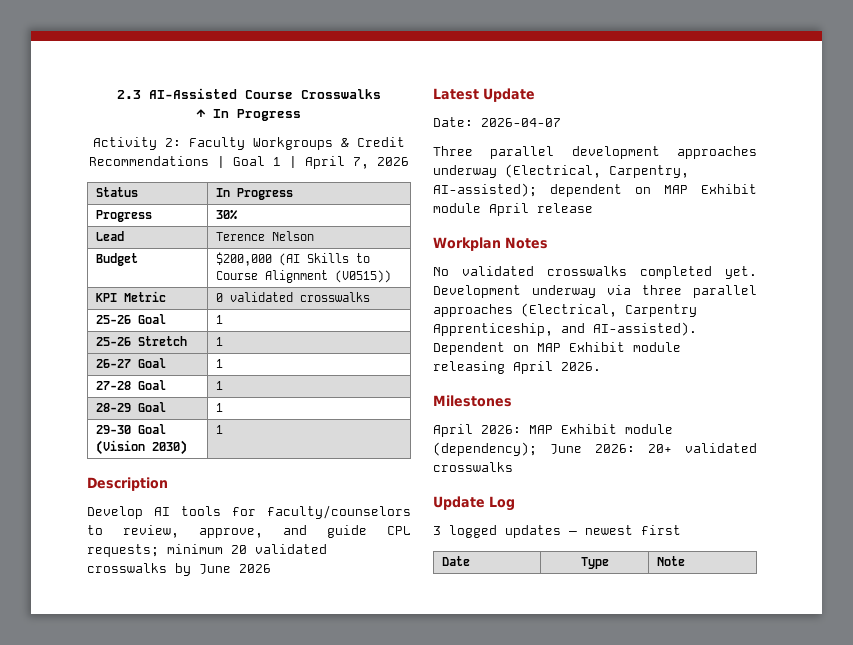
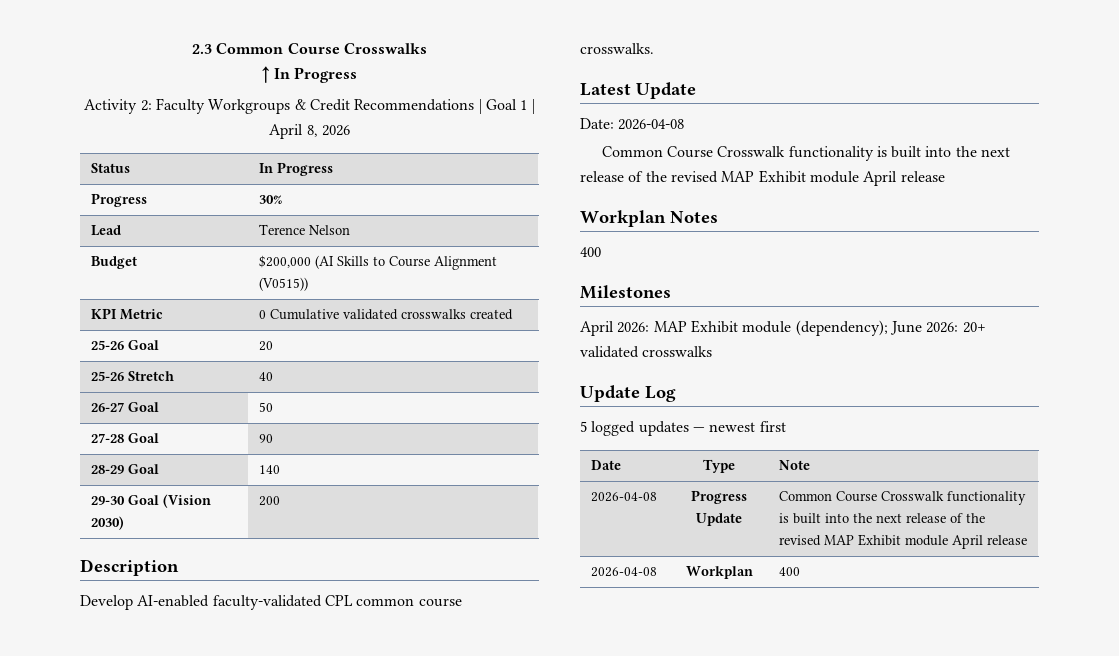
[149,88,237,99] AI-Assisted -> [216,43,284,54] Common
[353,157,369,169] 7, -> [306,125,318,137] 8,
[229,292,370,302] validated crosswalks -> [270,309,514,320] Cumulative validated crosswalks created
[215,315,223,324] 1 -> [259,341,274,351] 20
[215,337,223,346] 1 -> [259,372,274,381] 40
[215,359,223,368] 1 -> [259,402,274,412] 50
[215,381,223,390] 1 -> [259,434,274,443] 90
[215,403,223,412] 1 -> [259,465,281,474] 140
[215,425,223,434] 1 -> [259,496,281,506] 200
[154,505,411,519] [87,525,411,538] [87,544,327,557] [87,563,271,576] [433,88,535,102] [433,117,561,127] [433,146,757,159] [433,164,689,178] [433,183,651,197] AI tools for faculty/counselors to review, approve, and guide CPL requests; minimum 20 validated crosswalks by June 2026 // Latest Update // Date: 2026-04-07 // Three parallel development approaches underway (Electrical, Carpentry, AI-assisted); dependent on -> [137,595,462,610] [580,43,654,54] [580,82,696,99] [580,118,685,130] [601,146,1011,161] [580,171,718,183] AI-enabled faculty-validated CPL common course crosswalks. // Latest Update // Date: 2026-04-08 // Common Course Crosswalk functionality is built into the next release of the revised
[433,266,757,279] [433,285,757,298] [433,303,697,317] [433,322,697,336] [433,342,681,355] [433,361,601,374] No validated crosswalks completed yet. Development underway via three parallel approaches (Electrical, Carpentry Apprenticeship, and AI-assisted). Dependent on MAP Exhibit module releasing April 2026. -> [580,247,601,257] 400
[433,526,441,535] 3 -> [580,421,587,432] 5
(685, 561) none -> [591,492,658,502] [691,490,747,504] [696,513,742,526] [779,491,1027,505] [779,513,986,524] [779,534,1028,549] [591,567,658,577] [685,566,753,579] [779,567,801,576] // 2026-04-08 | Progress Update | Common Course Crosswalk functionality is built into the next release of the revised MAP Exhibit module April release // 2026-04-08 | Workplan | 400

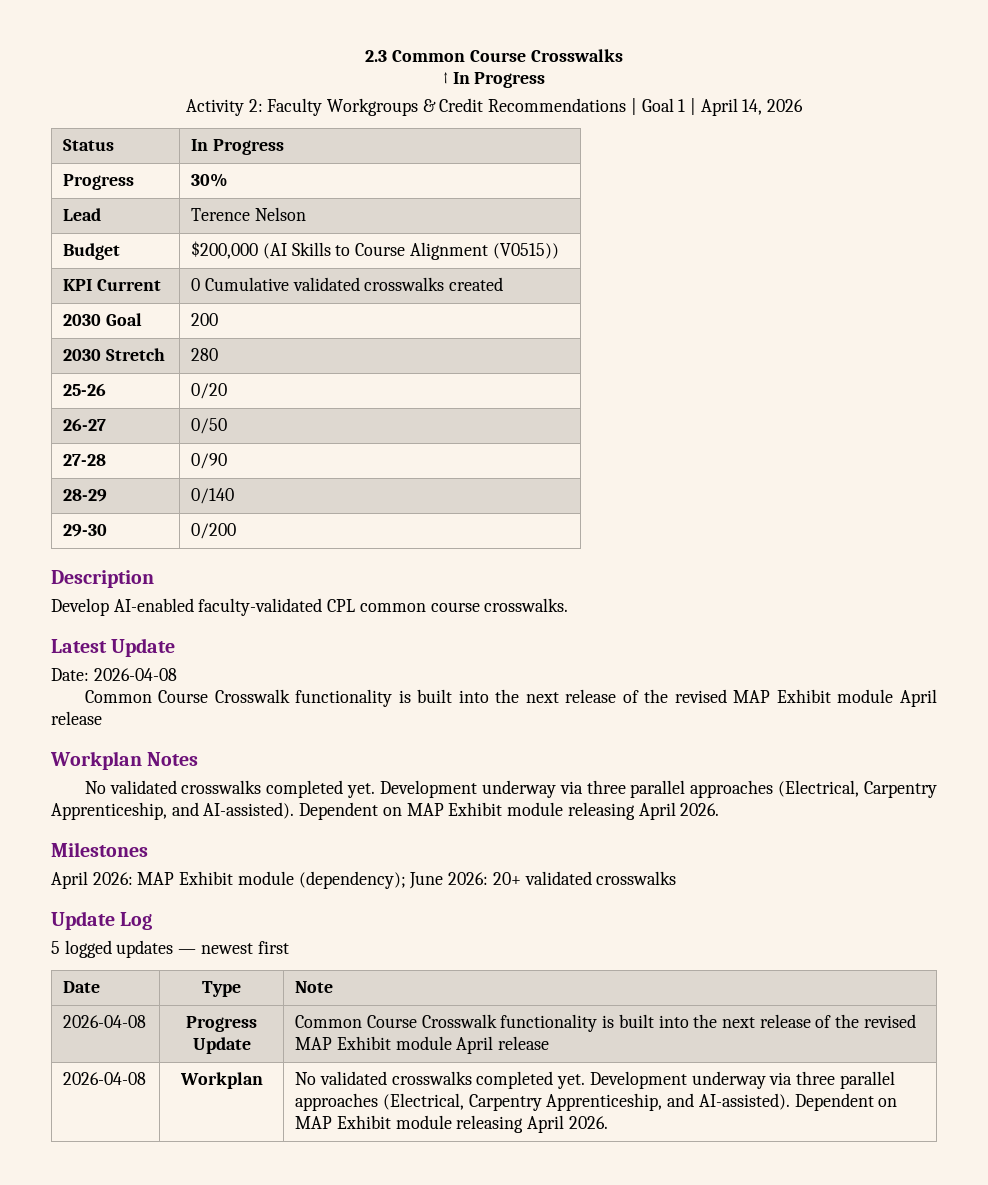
[306,125,318,137] 8, -> [742,99,763,115] 14,
[120,309,164,320] Metric -> [96,279,161,291] Current
[91,340,160,350] [259,341,274,351] [91,371,175,381] [259,372,274,381] 25-26 Goal | 20 // 25-26 Stretch | 40 -> [63,313,142,326] [191,313,219,326] [63,348,165,361] [191,348,219,361] [63,383,107,396] [191,383,228,399] 2030 Goal | 200 // 2030 Stretch | 280 // 25-26 | 0/20
[128,402,160,412] [259,402,274,412] Goal | 50 -> [191,418,228,434] | 0/50
[128,433,160,443] [259,434,274,443] Goal | 90 -> [191,453,228,469] | 0/90
[128,464,160,474] [259,465,281,474] Goal | 140 -> [191,488,235,504] | 0/140
[128,494,212,508] [91,516,125,530] [259,496,281,506] Goal (Vision 2030) | 200 -> [191,523,237,539] | 0/200
[580,247,601,257] 400 -> [84,780,938,798] [51,802,720,820] No validated crosswalks completed yet. Development underway via three parallel approaches (Electrical, Carpentry Apprenticeship, and AI-assisted). Dependent on MAP Exhibit module releasing April 2026.
[779,567,801,576] 400 -> [295,1071,895,1089] [295,1093,898,1111] [295,1115,608,1133] No validated crosswalks completed yet. Development underway via three parallel approaches (Electrical, Carpentry Apprenticeship, and AI-assisted). Dependent on MAP Exhibit module releasing April 2026.

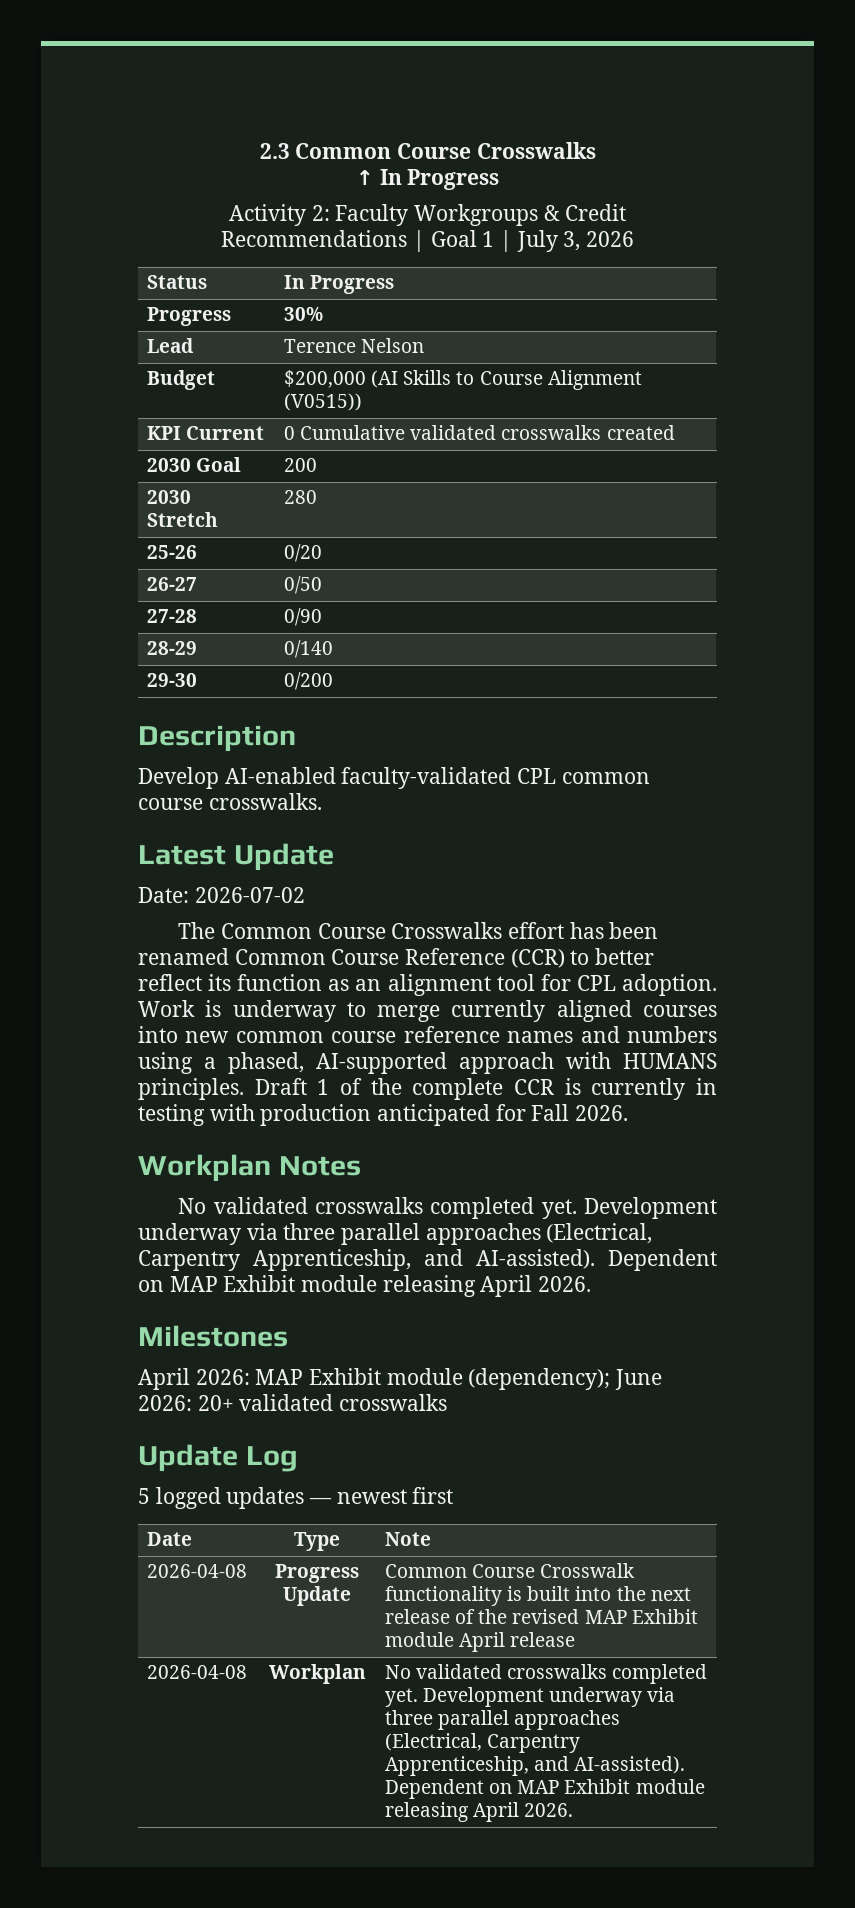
[700,98,763,116] April 14, -> [516,230,581,252] July 3,
[93,668,177,681] [84,689,938,707] [51,711,102,725] 2026-04-08 // Common Course Crosswalk functionality is built into the next release of the revised MAP Exhibit module April release -> [194,887,305,903] [178,922,659,939] [138,948,655,968] [138,974,717,996] [138,1000,717,1022] [138,1026,717,1043] [138,1052,717,1074] [138,1078,717,1100] [138,1104,629,1126] 2026-07-02 // The Common Course Crosswalks effort has been renamed Common Course Reference (CCR) to better reflect its function as an alignment tool for CPL adoption. Work is underway to merge currently aligned courses into new common course reference names and numbers using a phased, AI-supported approach with HUMANS principles. Draft 1 of the complete CCR is currently in testing with production anticipated for Fall 2026.

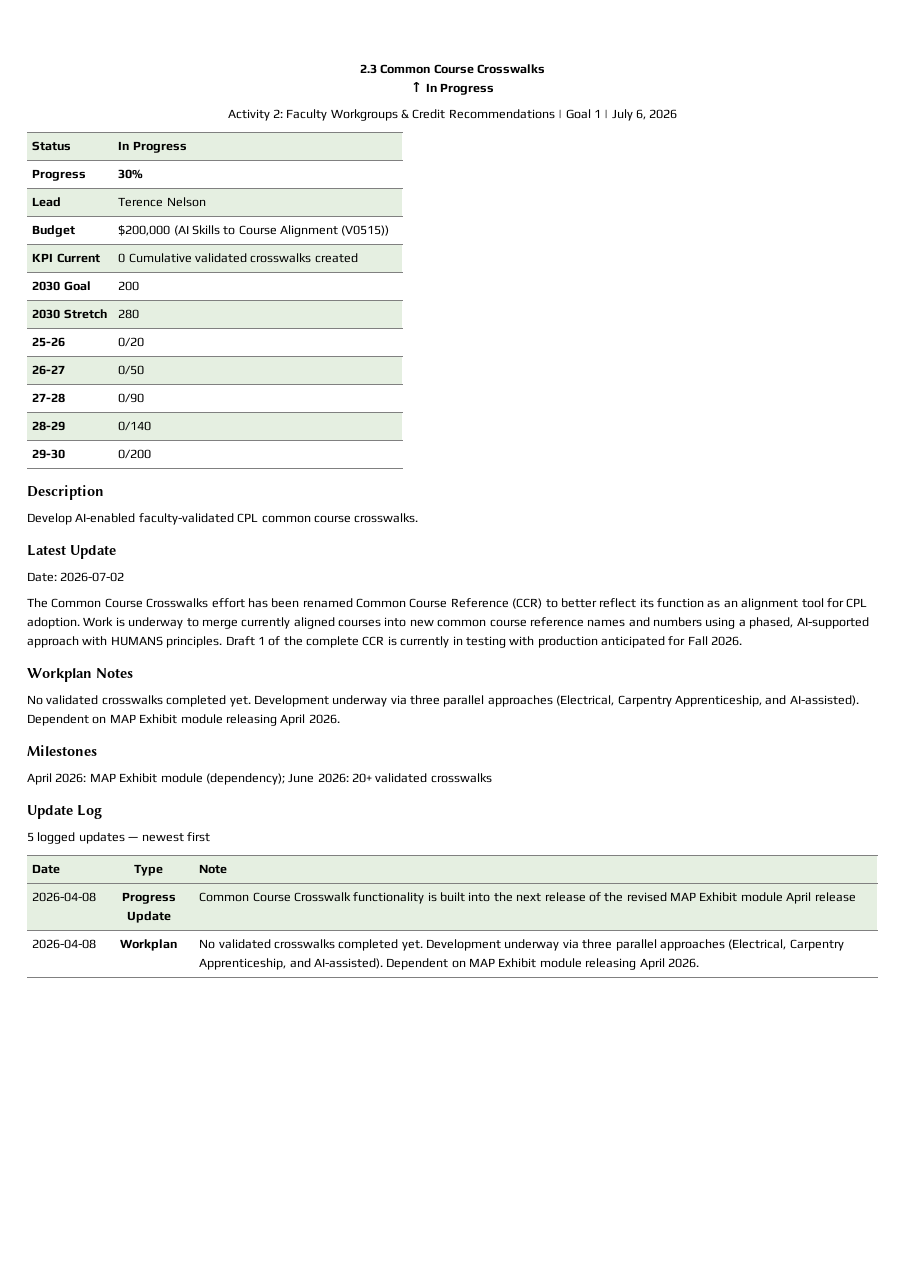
[563,231,581,251] 3, -> [636,109,647,120] 6,

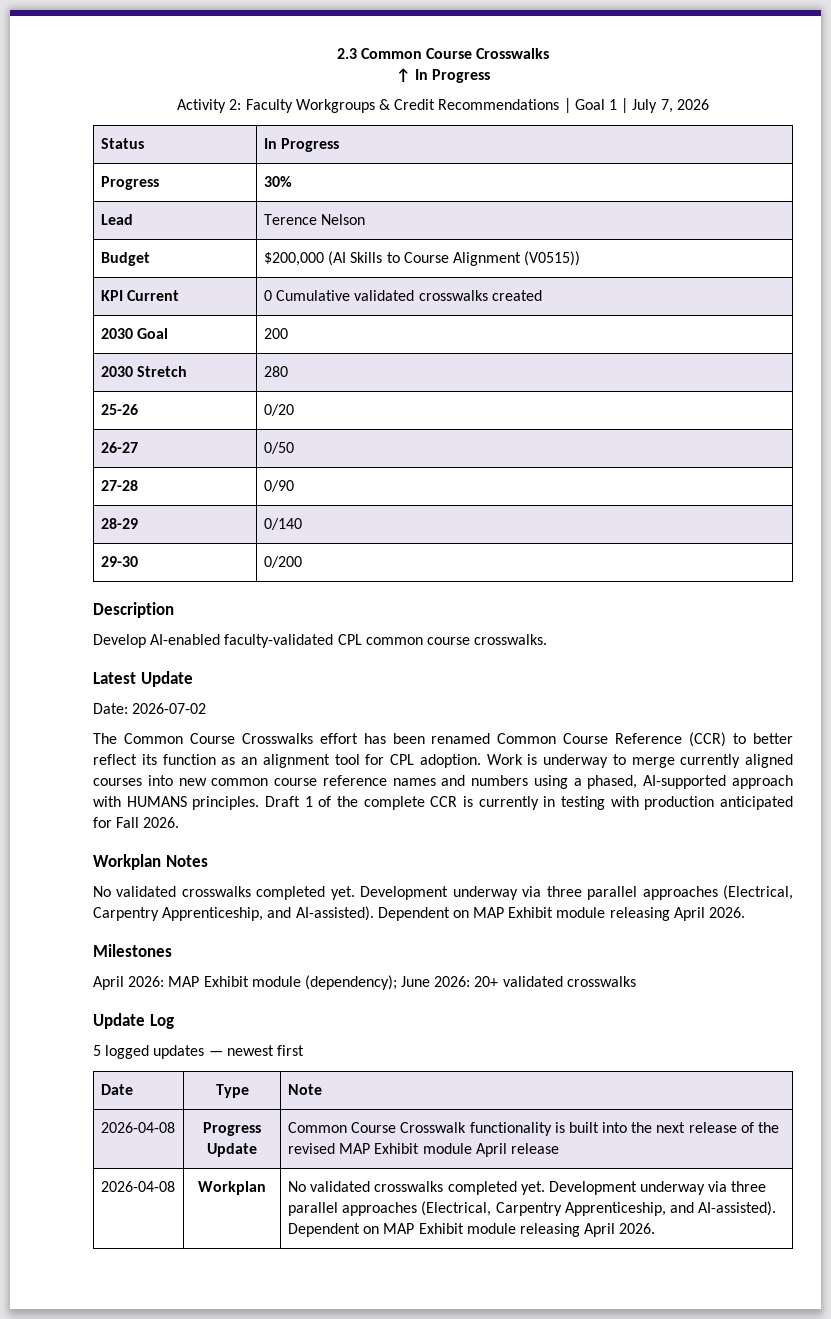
[636,109,647,120] 6, -> [660,99,673,113] 7,

